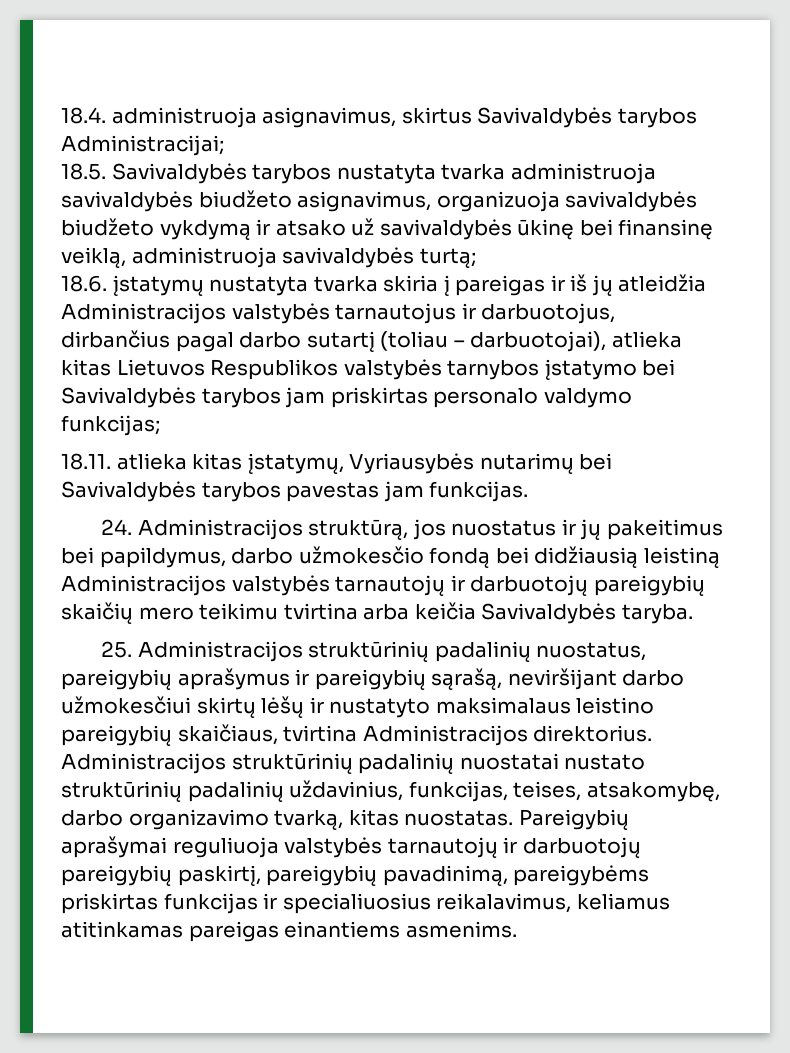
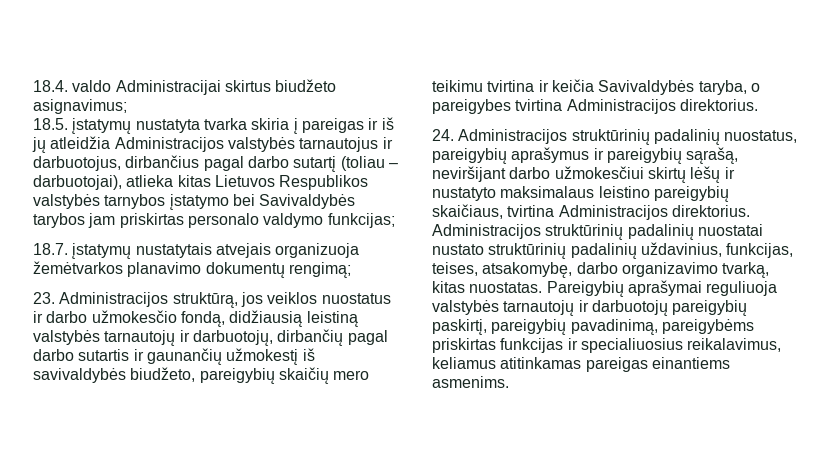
[111,107,697,128] [61,135,224,156] [61,163,656,184] [61,190,698,212] [61,218,714,240] [61,247,476,268] [61,275,107,292] administruoja asignavimus, skirtus Savivaldybės tarybos Administracijai; // 18.5. Savivaldybės tarybos nustatyta tvarka administruoja savivaldybės biudžeto asignavimus, organizuoja savivaldybės biudžeto vykdymą ir atsako už savivaldybės ūkinę bei finansinę veiklą, administruoja savivaldybės turtą; // 18.6. -> [72,79,337,95] [33,99,127,114] [33,118,68,130] valdo Administracijai skirtus biudžeto asignavimus; // 18.5.
[61,453,613,474] [61,481,529,502] [101,519,133,535] 18.11. atlieka kitas įstatymų, Vyriausybės nutarimų bei Savivaldybės tarybos pavestas jam funkcijas. // 24. -> [33,243,360,259] [33,261,351,278] [33,292,55,304] 18.7. įstatymų nustatytais atvejais organizuoja žemėtvarkos planavimo dokumentų rengimą; // 23.
(446, 529) none -> [267,292,318,304] veiklos
[580,519,723,540] [61,546,529,568] jų pakeitimus bei papildymus, darbo užmokesčio fondą bei -> [46,310,225,327] darbo užmokesčio fondą,
[61,575,589,596] Administracijos valstybės tarnautojų ir darbuotojų -> [33,329,388,346] [33,348,315,365] [33,367,196,383] valstybės tarnautojų ir darbuotojų, dirbančių pagal darbo sutartis ir gaunančių užmokestį iš savivaldybės biudžeto,
[363,604,410,620] arba -> [538,80,549,92] ir
[621,604,693,624] [101,641,133,658] taryba. // 25. -> [698,80,760,95] [432,99,758,114] [432,129,454,141] taryba, o pareigybes tvirtina Administracijos direktorius. // 24.

